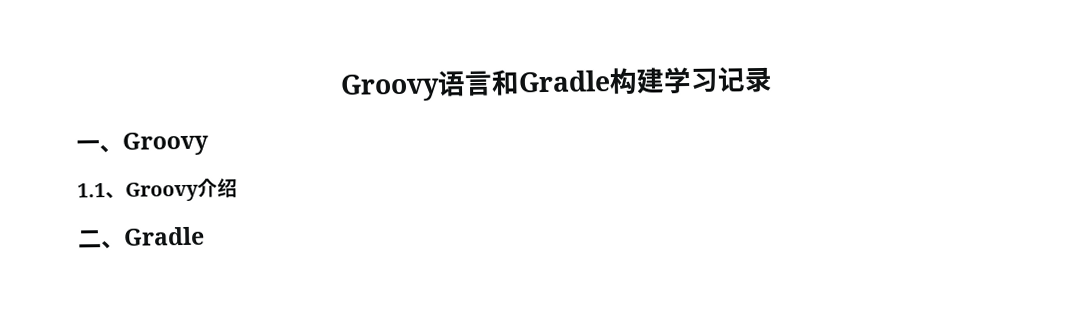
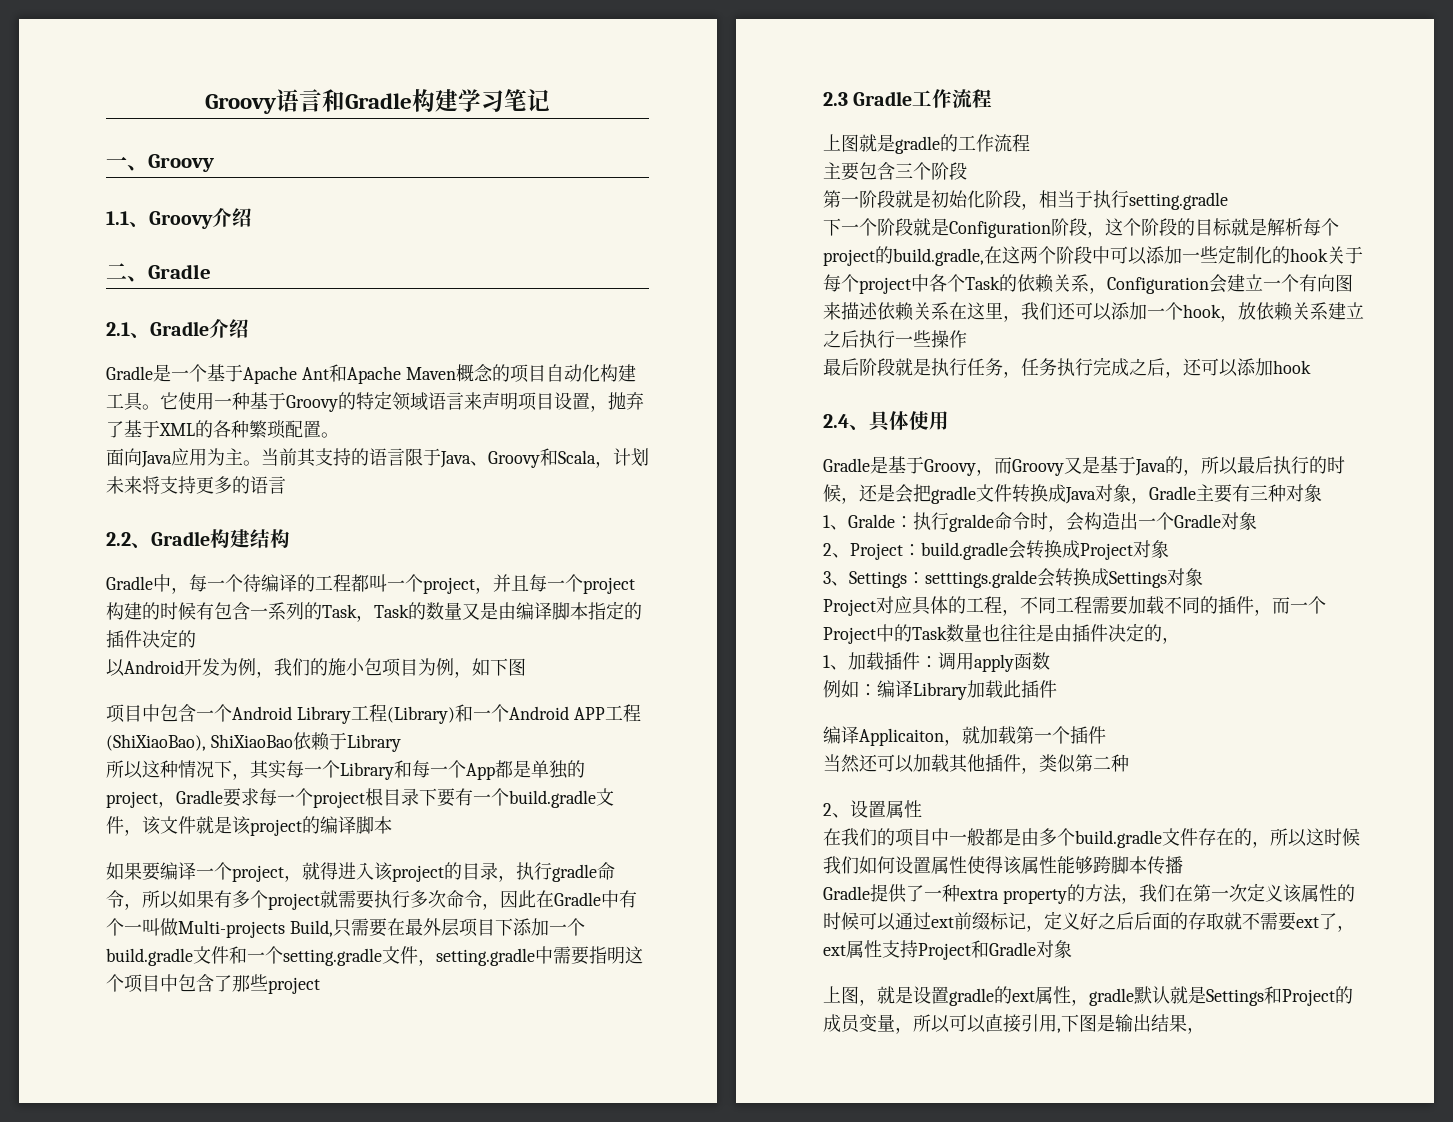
[717,66,773,93] 记录 -> [504,89,550,112] 笔记
(205, 236) none -> [106,319,249,338] [106,364,636,384] [106,391,644,412] [106,420,339,439] [106,448,649,468] [106,476,286,494] [106,529,290,548] [106,574,635,594] [106,601,642,622] [106,629,196,648] [106,658,526,678] [106,704,641,724] [106,732,401,752] [106,760,585,780] [106,788,614,808] [106,816,392,836] [106,862,615,882] [106,890,637,910] [106,918,585,938] [106,946,643,966] [106,974,320,994] [823,89,993,108] [823,134,1030,154] [823,162,967,181] [823,190,1228,210] [823,218,1339,238] [823,245,1363,266] [823,274,1353,294] [823,302,1364,322] [823,330,967,348] [823,357,1311,378] [823,411,949,432] [823,456,1345,476] [823,484,1322,504] [823,512,1257,532] [823,540,1169,560] [823,568,1203,588] [823,596,1326,616] [823,623,1180,644] [823,652,1050,672] [823,680,1057,700] [823,726,1106,746] [823,754,1129,774] [823,800,922,818] [823,828,1360,848] [823,856,1183,875] [823,883,1355,904] [823,911,1355,932] [823,940,1072,960] [823,986,1353,1006] [823,1014,1205,1034] // 2.1、Gradle介绍 // Gradle是一个基于Apache Ant和Apache Maven概念的项目自动化构建工具。它使用一种基于Groovy的特定领域语言来声明项目设置，抛弃了基于XML的各种繁琐配置。 // 面向Java应用为主。当前其支持的语言限于Java、Groovy和Scala，计划未来将支持更多的语言 // 2.2、Gradle构建结构 // Gradle中，每一个待编译的工程都叫一个project，并且每一个project构建的时候有包含一系列的Task，Task的数量又是由编译脚本指定的插件决定的 // 以Android开发为例，我们的施小包项目为例，如下图 // 项目中包含一个Android Library工程(Library)和一个Android APP工程(ShiXiaoBao), ShiXiaoBao依赖于Library // 所以这种情况下，其实每一个Library和每一个App都是单独的project，Gradle要求每一个project根目录下要有一个build.gradle文件，该文件就是该project的编译脚本 // 如果要编译一个project，就得进入该project的目录，执行gradle命令，所以如果有多个project就需要执行多次命令，因此在Gradle中有个一叫做Multi-projects Build,只需要在最外层项目下添加一个build.gradle文件和一个setting.gradle文件，setting.gradle中需要指明这个项目中包含了那些project // 2.3 Gradle工作流程 // 上图就是gradle的工作流程 // 主要包含三个阶段 // 第一阶段就是初始化阶段，相当于执行setting.gradle // 下一个阶段就是Configuration阶段，这个阶段的目标就是解析每个project的build.gradle,在这两个阶段中可以添加一些定制化的hook关于每个project中各个Task的依赖关系，Configuration会建立一个有向图来描述依赖关系在这里，我们还可以添加一个hook，放依赖关系建立之后执行一些操作 // 最后阶段就是执行任务，任务执行完成之后，还可以添加hook // 2.4、具体使用 // Gradle是基于Groovy，而Groovy又是基于Java的，所以最后执行的时候，还是会把gradle文件转换成Java对象，Gradle主要有三种对象 // 1、Gralde：执行gralde命令时，会构造出一个Gradle对象 // 2、Project：build.gradle会转换成Project对象 // 3、Settings：setttings.gralde会转换成Settings对象 // Project对应具体的工程，不同工程需要加载不同的插件，而一个Project中的Task数量也往往是由插件决定的， // 1、加载插件：调用apply函数 // 例如：编译Library加载此插件 // 编译Applicaiton，就加载第一个插件 // 当然还可以加载其他插件，类似第二种 // 2、设置属性 // 在我们的项目中一般都是由多个build.gradle文件存在的，所以这时候我们如何设置属性使得该属性能够跨脚本传播 // Gradle提供了一种extra property的方法，我们在第一次定义该属性的时候可以通过ext前缀标记，定义好之后后面的存取就不需要ext了，ext属性支持Project和Gradle对象 // 上图，就是设置gradle的ext属性，gradle默认就是Settings和Project的成员变量，所以可以直接引用,下图是输出结果，

